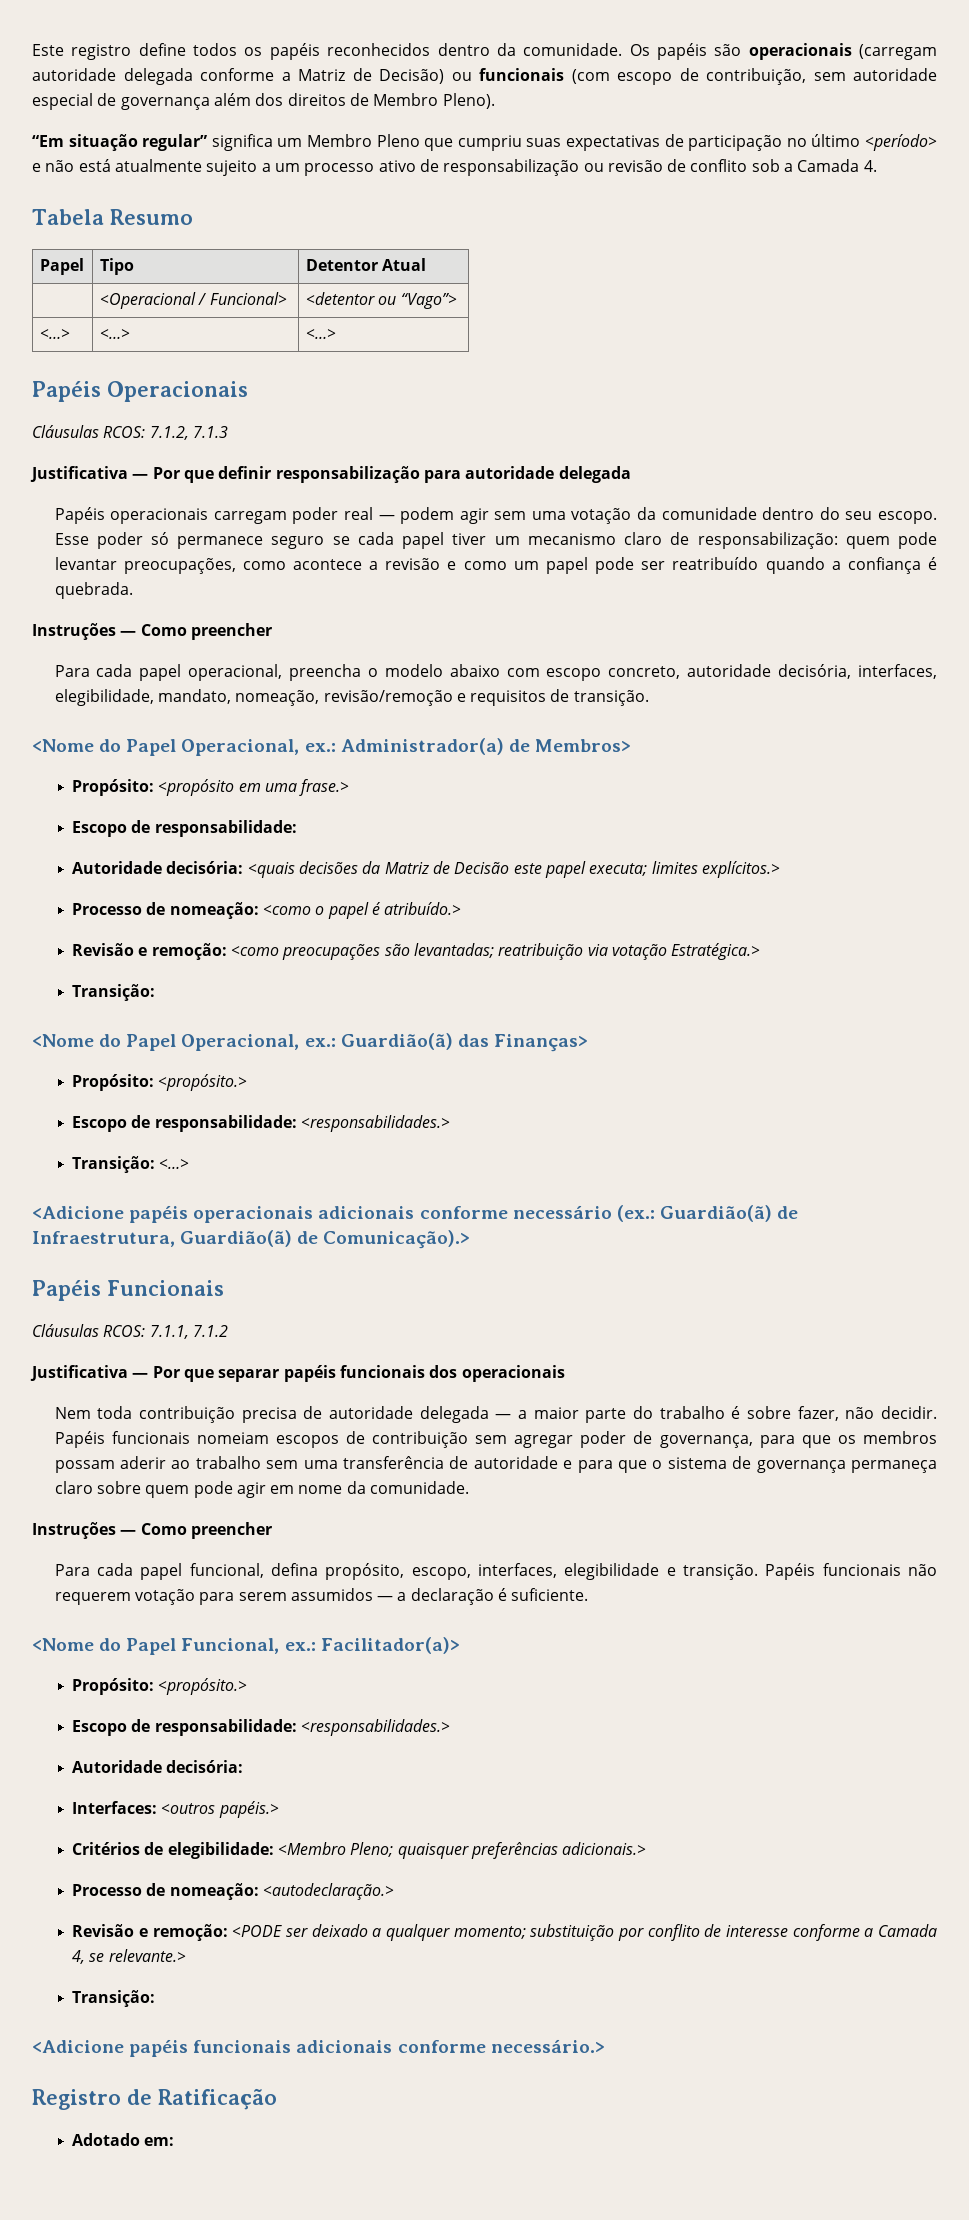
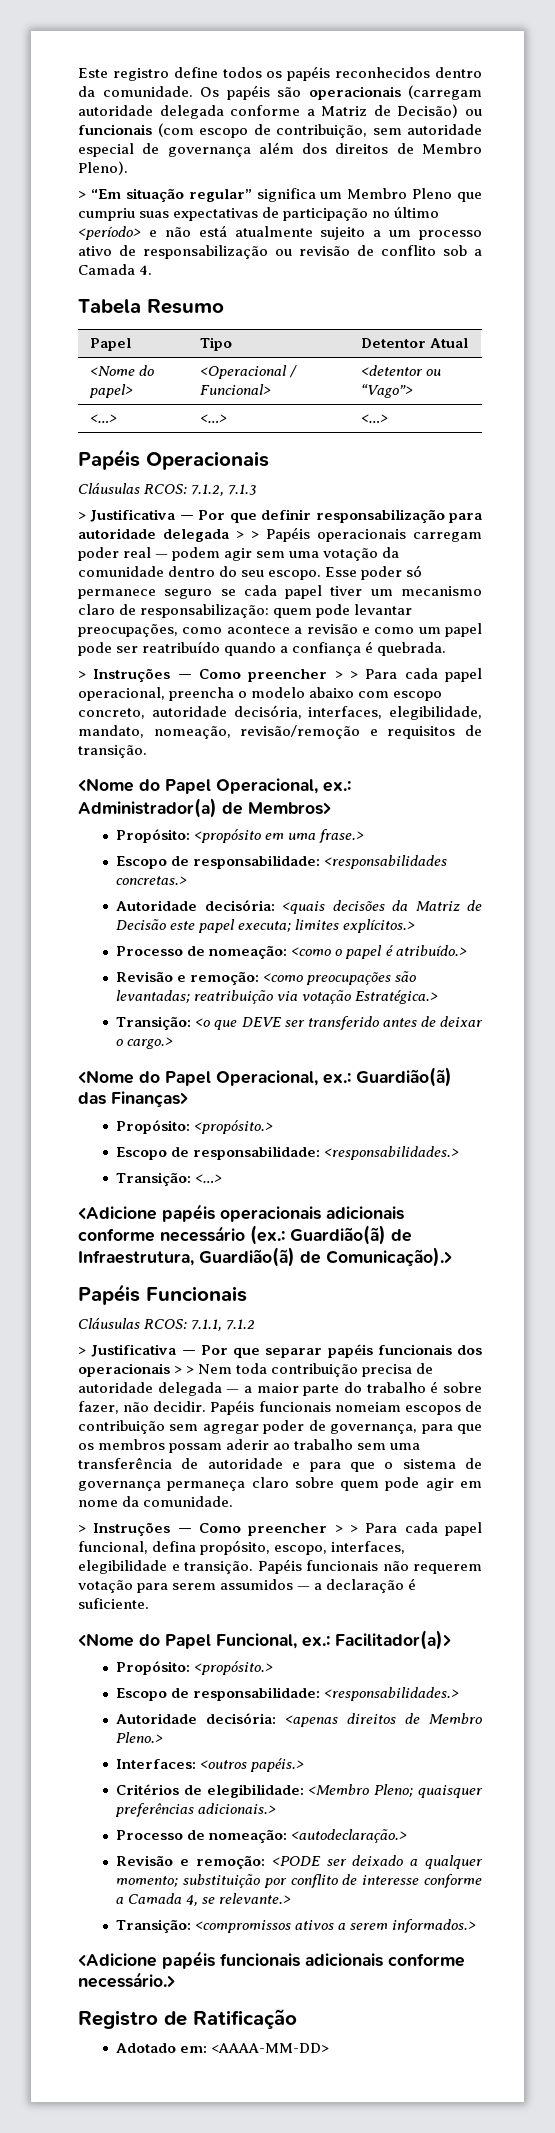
(495, 101) none -> [78,191,86,199] >
(427, 264) none -> [89,365,154,376] [88,384,133,398] <Nome do papel>
(228, 432) none -> [78,512,86,520] >
(631, 474) // -> [236,531,259,539] > >
[32,623,272,640] Instruções — Como preencher // -> [78,668,358,682] > Instruções — Como preencher > >
(297, 828) none -> [324,855,448,869] [116,876,188,885] <responsabilidades concretas.>
(156, 992) none -> [195,1016,483,1030] [116,1037,174,1049] <o que DEVE ser transferido antes de deixar o cargo.>
(228, 1331) none -> [78,1347,86,1355] >
(565, 1373) // -> [174,1366,195,1374] > >
[32,1522,272,1539] Instruções — Como preencher // -> [78,1522,358,1536] > Instruções — Como preencher > >
(244, 1766) none -> [285,1713,483,1727] [116,1732,164,1743] <apenas direitos de Membro Pleno.>
(156, 1998) none -> [195,1919,477,1933] <compromissos ativos a serem informados.>
(175, 2141) none -> [211,2043,330,2053] <AAAA-MM-DD>

